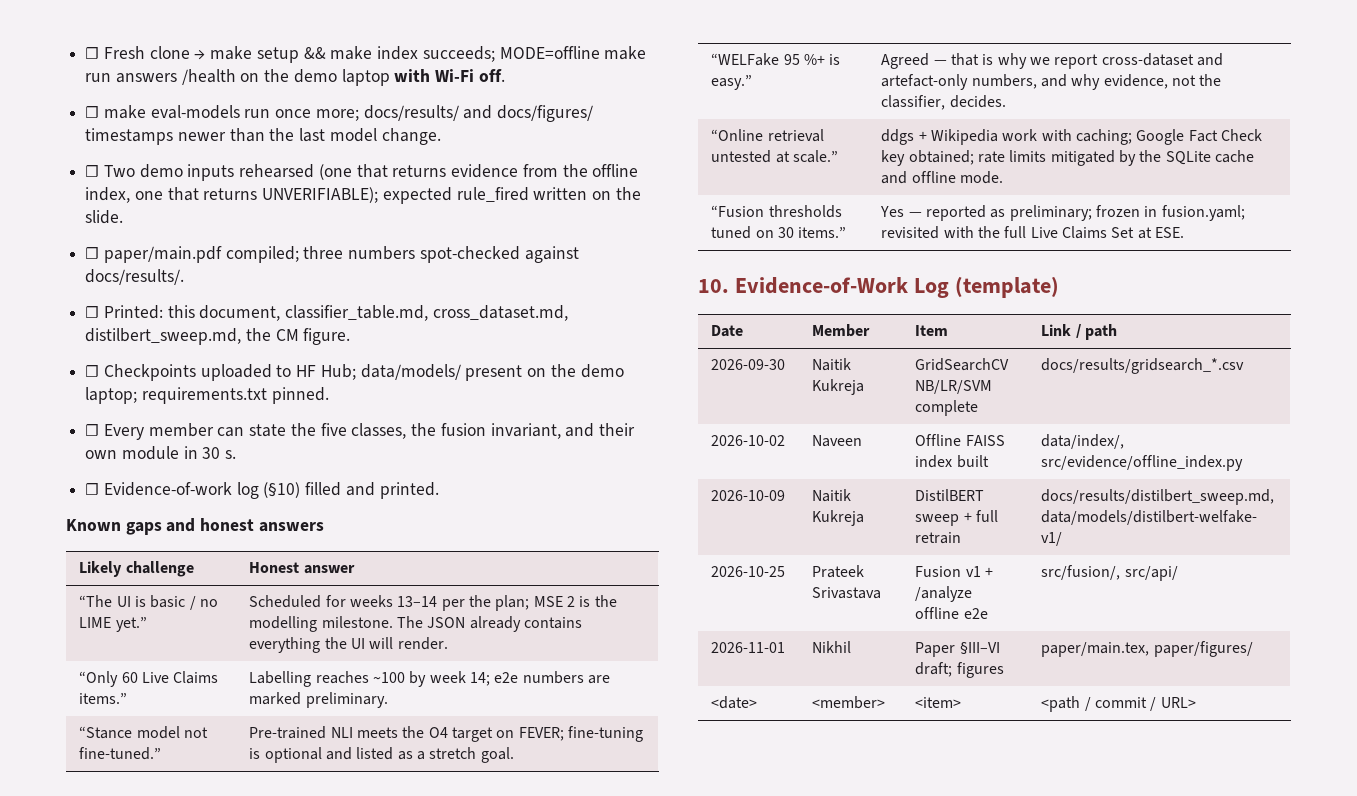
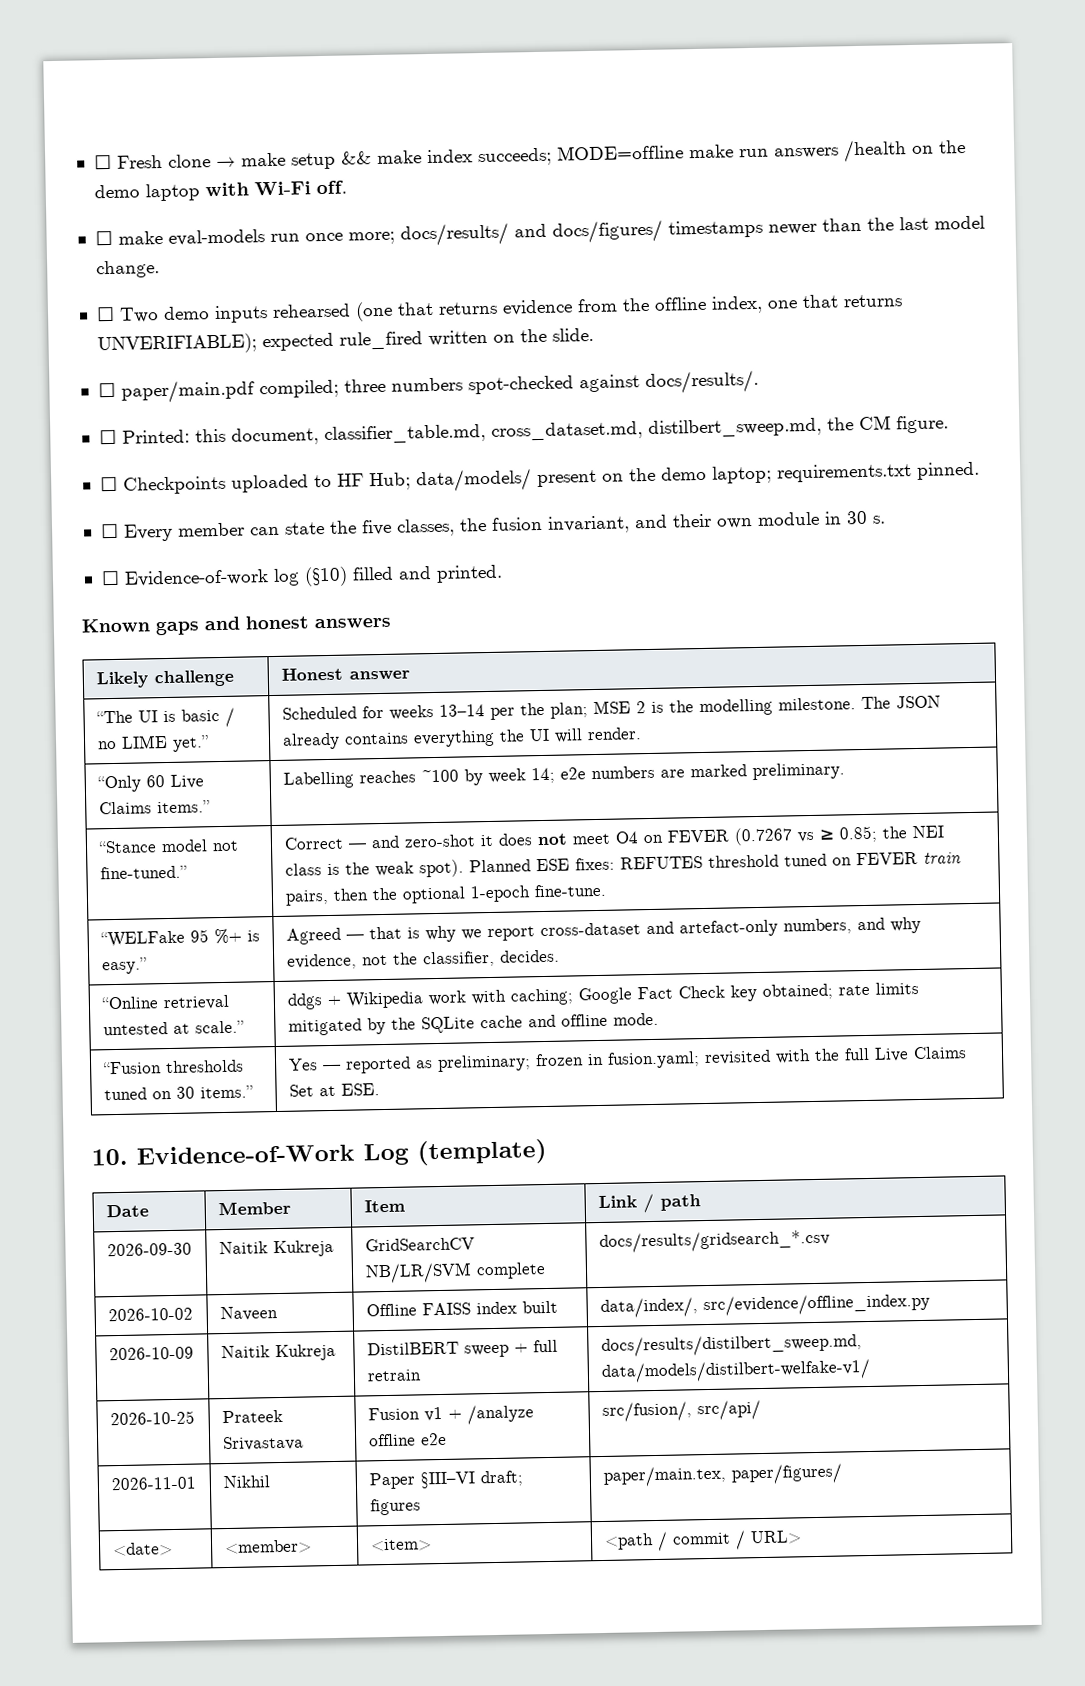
[249,726,643,742] [249,747,514,763] Pre-trained NLI meets the O4 target on FEVER; fine-tuning is optional and listed as a stretch goal. -> [283,825,944,850] [284,852,961,878] [284,883,606,906] Correct — and zero-shot it does not meet O4 on FEVER (0.7267 vs ≥ 0.85; the NEI class is the weak spot). Planned ESE fixes: REFUTES threshold tuned on FEVER train pairs, then the optional 1-epoch fine-tune.

